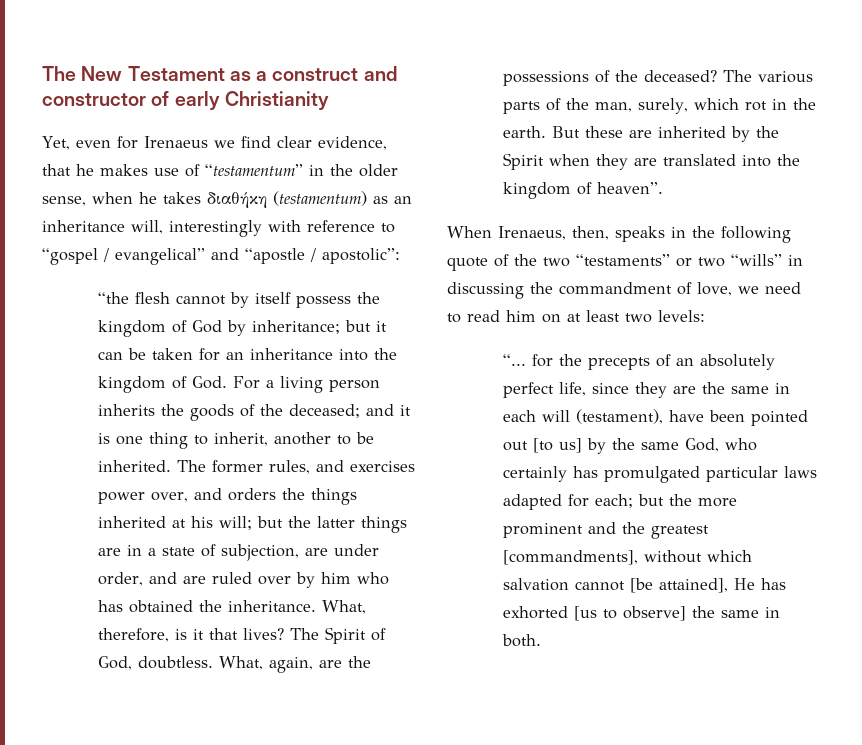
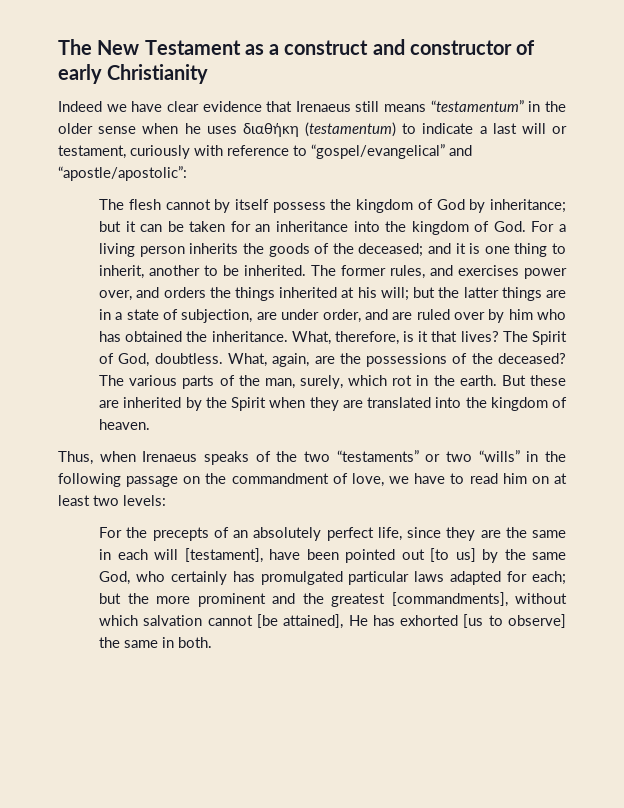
[42,136,387,150] [42,164,200,177] Yet, even for Irenaeus we find clear evidence, that he makes use of -> [58,101,427,112] Indeed we have clear evidence that Irenaeus still means
[42,196,86,206] sense, -> [98,126,137,134] sense
[163,192,201,204] takes -> [206,126,237,134] uses
[373,196,412,204] [42,220,395,237] [42,248,400,265] [97,292,129,304] as an inheritance will, interestingly with reference to “gospel / evangelical” and “apostle / apostolic”: // “the -> [402,123,568,134] [58,144,472,159] [58,166,187,181] [99,199,125,210] to indicate a last will or testament, curiously with reference to “gospel/evangelical” and “apostle/apostolic”: // The
[596,182,663,194] [447,226,791,243] [447,257,488,271] heaven”. // When Irenaeus, then, speaks in the following quote -> [99,419,151,430] [58,451,249,465] heaven. // Thus, when Irenaeus speaks
[447,282,524,299] discussing -> [545,451,566,462] [58,473,201,487] the following passage on
[765,282,801,294] need -> [414,473,446,484] have
[502,354,553,367] “... for -> [99,527,123,538] For
[575,409,663,424] (testament), -> [184,548,263,563] [testament],

